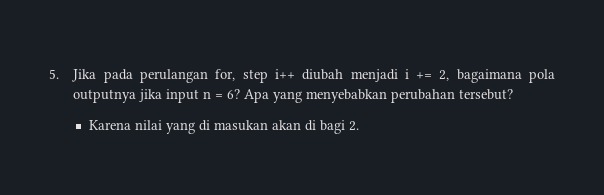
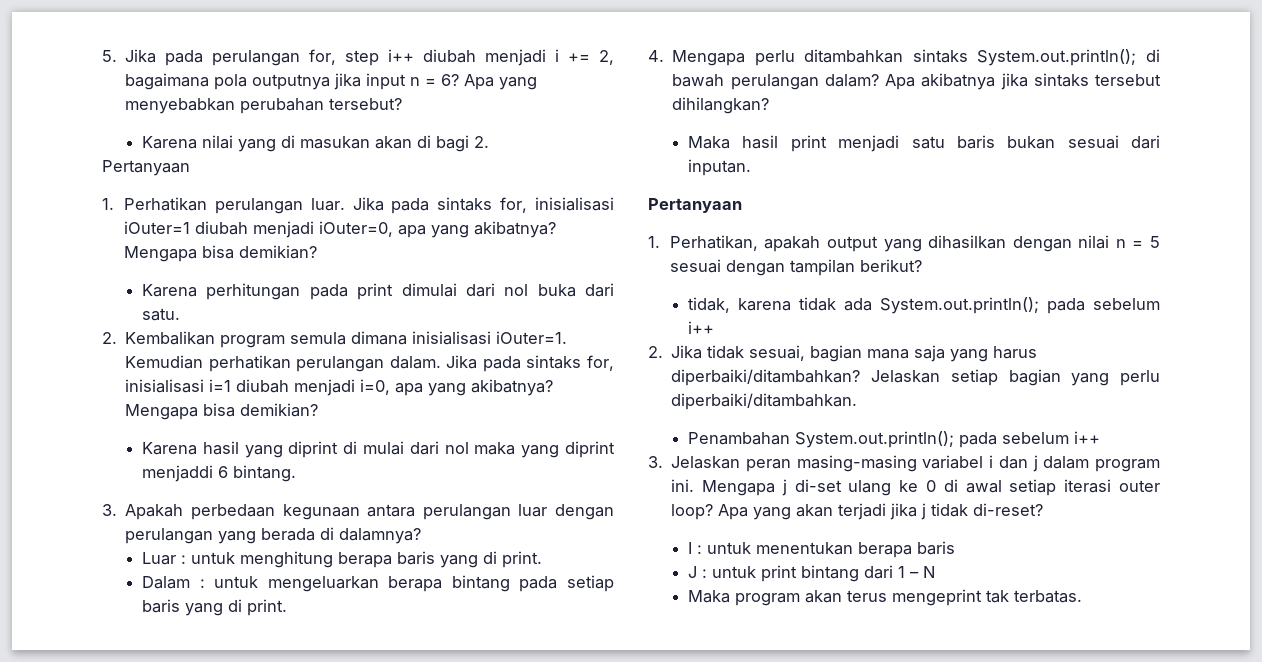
(360, 126) none -> [102,160,190,176] [102,197,614,214] [123,221,556,238] [123,245,317,262] [142,283,614,300] [142,308,181,321] [102,331,568,348] [125,355,614,372] [125,379,554,396] [125,403,319,420] [142,441,616,458] [142,465,297,482] [102,504,614,520] [125,527,422,544] [142,551,543,568] [142,575,614,592] [142,599,288,616] [648,49,1160,66] [672,73,1161,90] [672,97,770,114] [688,135,1160,152] [688,159,752,176] [648,198,742,213] [648,235,1160,252] [669,259,922,276] [688,297,1160,314] [688,321,715,334] [648,345,1038,362] [671,369,1160,386] [671,393,858,410] [688,431,1101,448] [648,455,1160,472] [671,479,1160,496] [671,503,1044,520] [688,541,956,558] [688,565,936,582] [688,589,1083,606] // Pertanyaan // 1. Perhatikan perulangan luar. Jika pada sintaks for, inisialisasi iOuter=1 diubah menjadi iOuter=0, apa yang akibatnya? Mengapa bisa demikian? // Karena perhitungan pada print dimulai dari nol buka dari satu. // 2. Kembalikan program semula dimana inisialisasi iOuter=1. Kemudian perhatikan perulangan dalam. Jika pada sintaks for, inisialisasi i=1 diubah menjadi i=0, apa yang akibatnya? Mengapa bisa demikian? // Karena hasil yang diprint di mulai dari nol maka yang diprint menjaddi 6 bintang. // 3. Apakah perbedaan kegunaan antara perulangan luar dengan perulangan yang berada di dalamnya? // Luar : untuk menghitung berapa baris yang di print. // Dalam : untuk mengeluarkan berapa bintang pada setiap baris yang di print. // 4. Mengapa perlu ditambahkan sintaks System.out.println(); di bawah perulangan dalam? Apa akibatnya jika sintaks tersebut dihilangkan? // Maka hasil print menjadi satu baris bukan sesuai dari inputan. // Pertanyaan // 1. Perhatikan, apakah output yang dihasilkan dengan nilai n = 5 sesuai dengan tampilan berikut? // tidak, karena tidak ada System.out.println(); pada sebelum i++ // 2. Jika tidak sesuai, bagian mana saja yang harus diperbaiki/ditambahkan? Jelaskan setiap bagian yang perlu diperbaiki/ditambahkan. // Penambahan System.out.println(); pada sebelum i++ // 3. Jelaskan peran masing-masing variabel i dan j dalam program ini. Mengapa j di-set ulang ke 0 di awal setiap iterasi outer loop? Apa yang akan terjadi jika j tidak di-reset? // I : untuk menentukan berapa baris // J : untuk print bintang dari 1 – N // Maka program akan terus mengeprint tak terbatas.

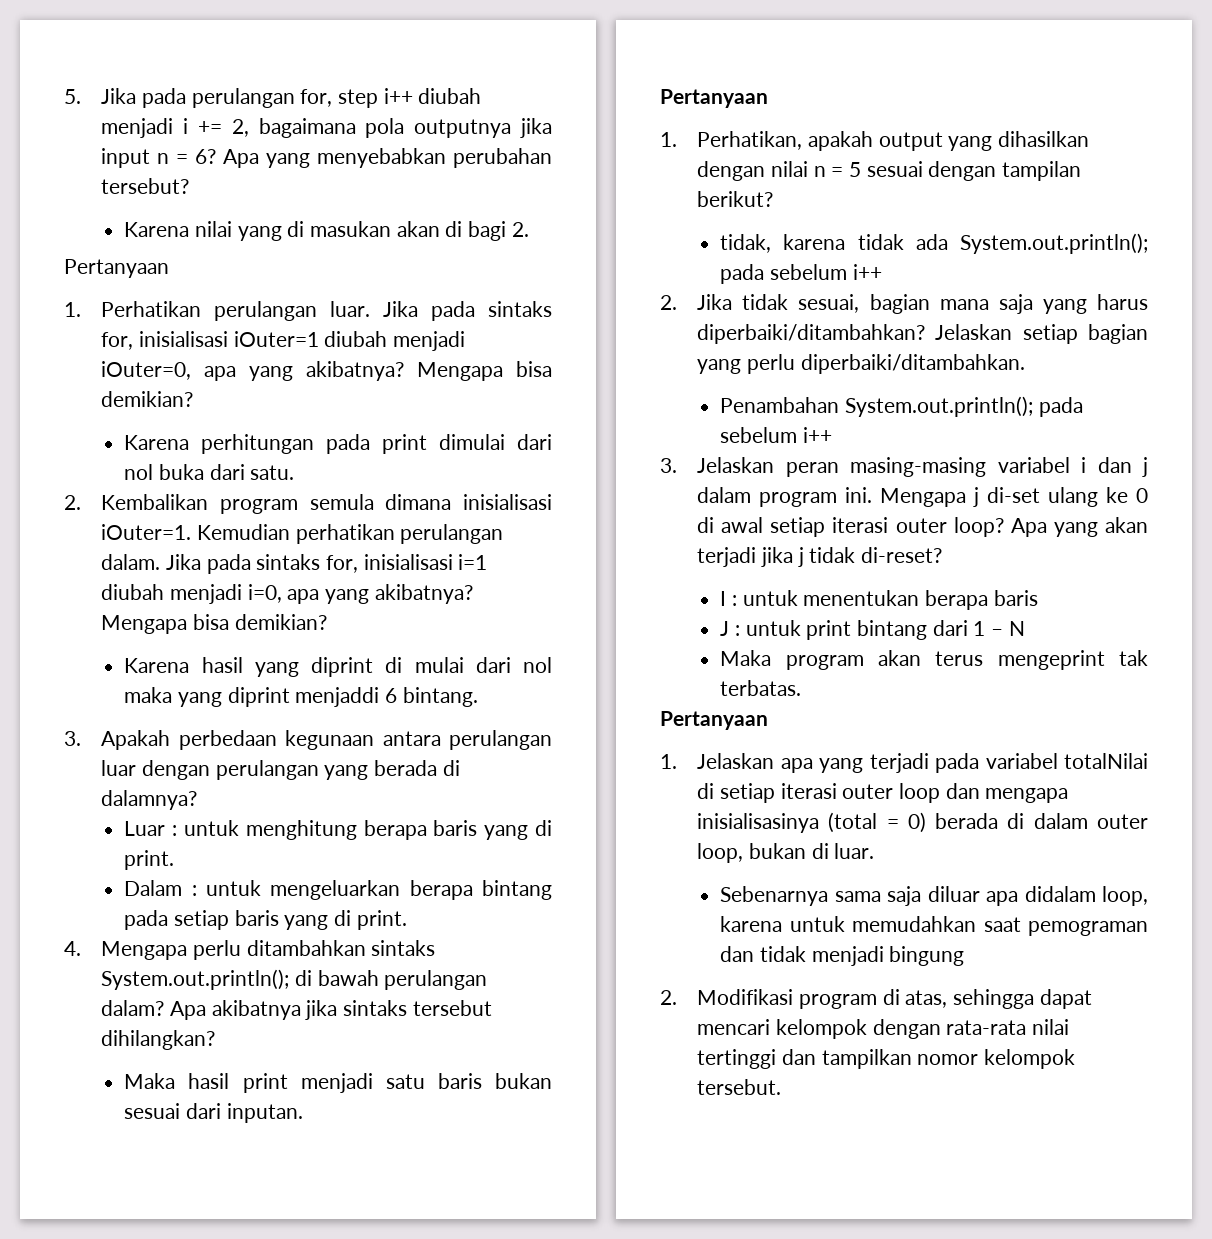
(1083, 596) none -> [660,711,768,730] [660,753,1148,773] [697,783,1069,803] [697,812,1148,833] [697,843,875,863] [720,886,1148,906] [720,916,1148,936] [720,946,965,966] [660,989,1092,1009] [697,1019,1069,1039] [697,1049,1075,1069] [697,1079,782,1095] // Pertanyaan // 1. Jelaskan apa yang terjadi pada variabel totalNilai di setiap iterasi outer loop dan mengapa inisialisasinya (total = 0) berada di dalam outer loop, bukan di luar. // Sebenarnya sama saja diluar apa didalam loop, karena untuk memudahkan saat pemograman dan tidak menjadi bingung // 2. Modifikasi program di atas, sehingga dapat mencari kelompok dengan rata-rata nilai tertinggi dan tampilkan nomor kelompok tersebut.

